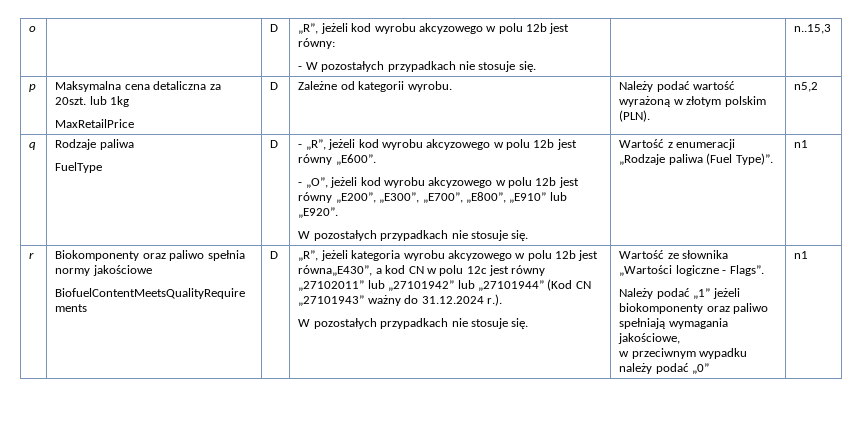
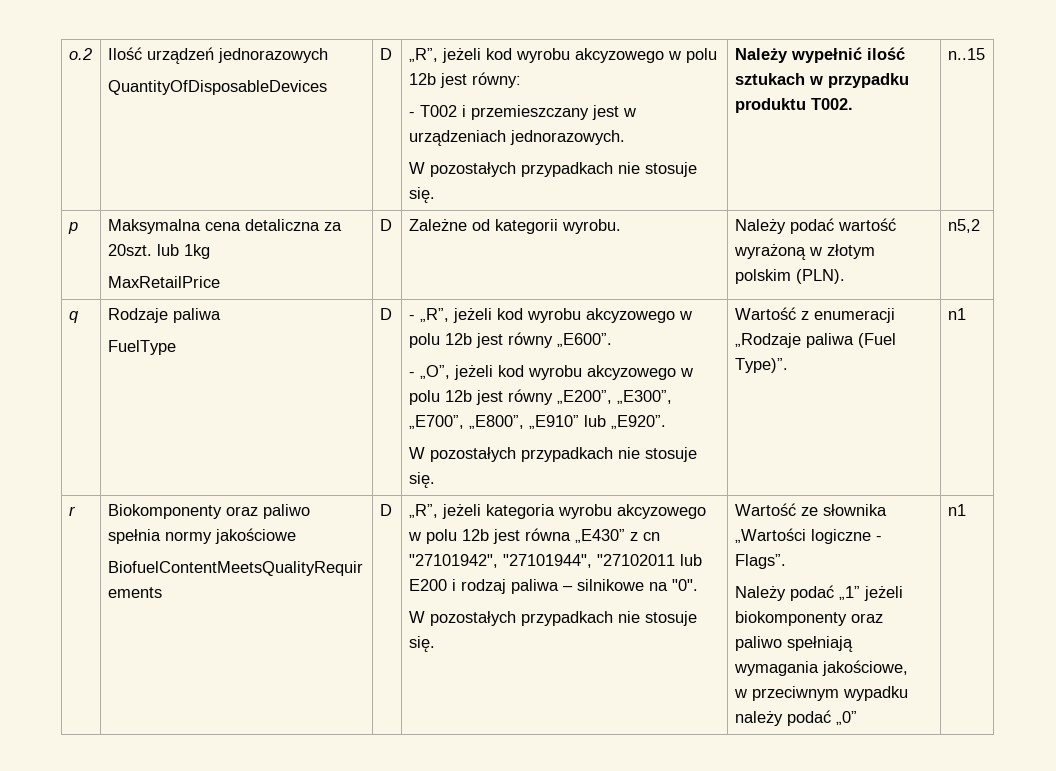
[29,26,37,32] o | -> [68,48,92,60] [107,47,328,64] [107,80,327,95] o.2 | Ilość urządzeń jednorazowych // QuantityOfDisposableDevices
[305,61,536,72] [794,24,832,34] W pozostałych przypadkach nie stosuje się. | | n..15,3 -> [419,105,636,120] [408,130,625,146] [408,162,697,177] [408,187,435,203] [734,47,905,63] [734,73,909,88] [734,98,853,113] [947,48,985,60] T002 i przemieszczany jest w urządzeniach jednorazowych. // W pozostałych przypadkach nie stosuje się. | Należy wypełnić ilość sztukach w przypadku produktu T002. | n..15
[298,265,546,276] [298,279,591,291] [298,294,502,306] równa„E430”, a kod CN w polu 12c jest równy „27102011” lub „27101942” lub „27101944” (Kod CN „27101943” ważny do 31.12.2024 r.). -> [524,528,660,543] [408,554,702,568] [408,579,698,594] równa „E430” z cn "27101942", "27101944", "27102011 lub E200 i rodzaj paliwa – silnikowe na "0".

